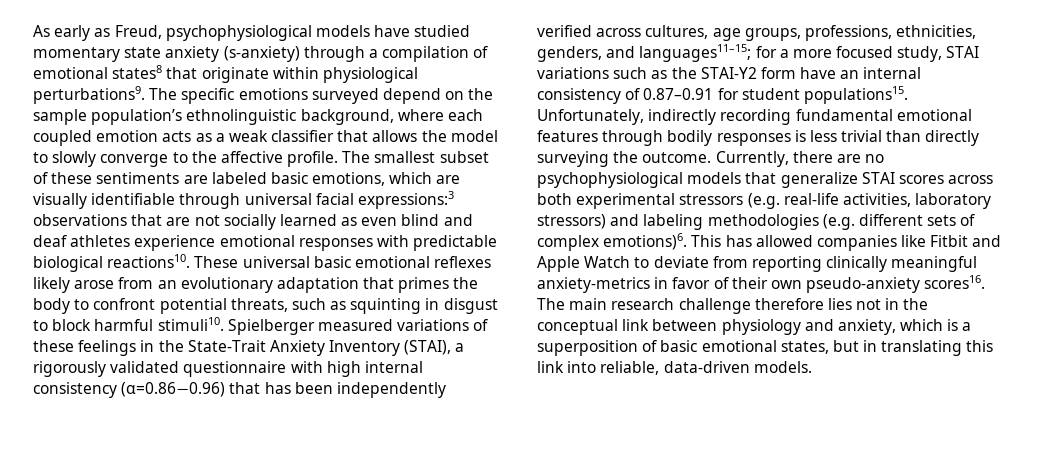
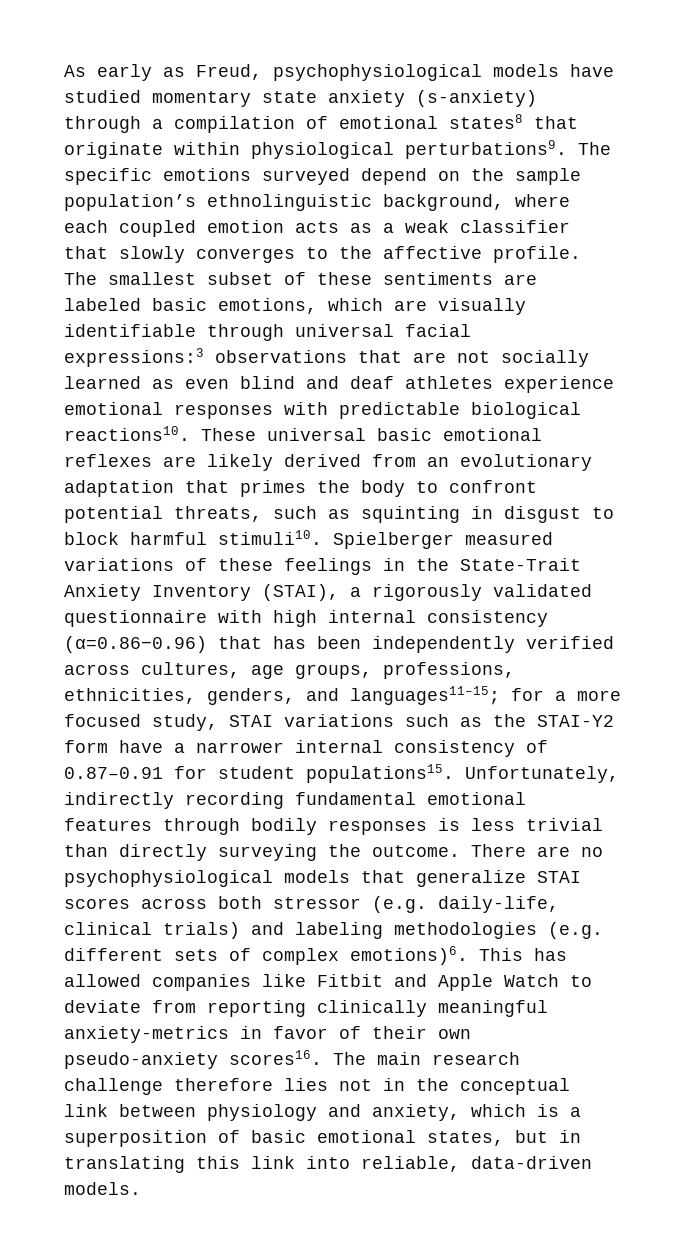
[372,130,498,142] [33,151,169,167] allows the model to slowly converge -> [119,246,295,263] slowly converges
[33,277,115,293] likely arose -> [163,454,361,471] are likely derived
[840,70,860,79] an -> [174,742,284,753] a narrower
[715,151,833,167] Currently, there -> [471,844,526,857] There
[576,193,992,209] [537,214,606,229] experimental stressors (e.g. real-life activities, laboratory stressors) -> [273,896,559,913] [64,922,240,939] stressor (e.g. daily-life, clinical trials)

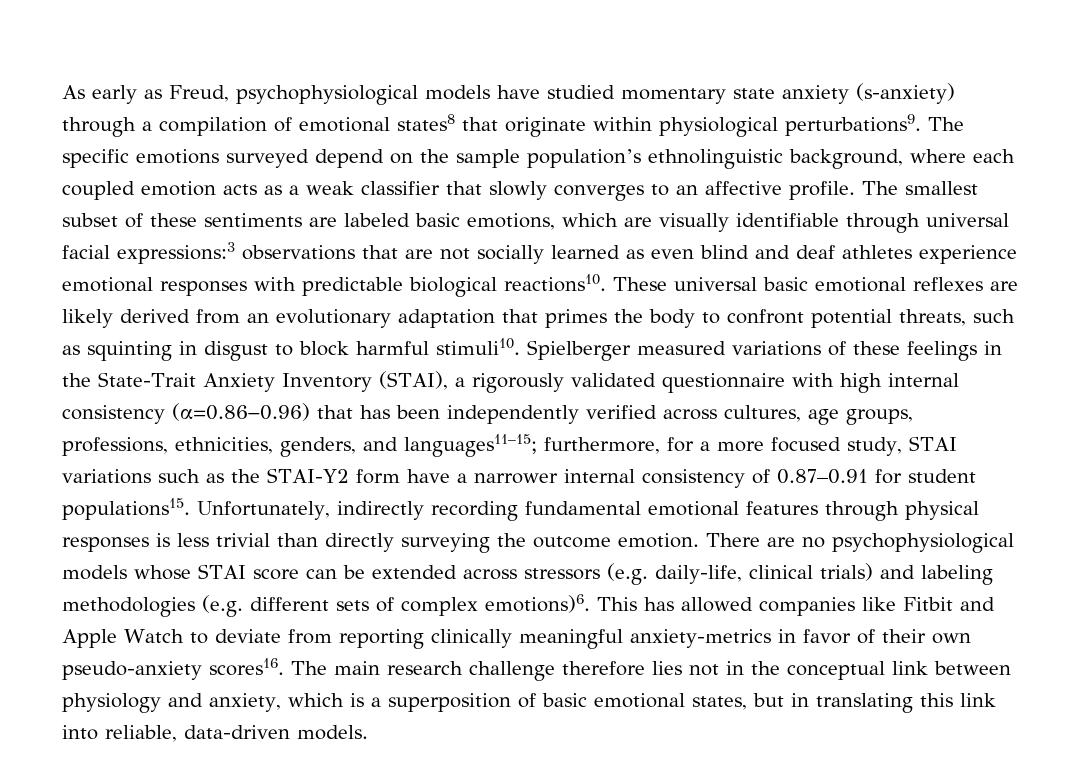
[339,246,372,259] the -> [676,185,698,195] an
(500, 695) none -> [544,437,660,454] furthermore,
[251,818,317,835] bodily -> [904,501,979,520] physical
[372,845,460,857] outcome. -> [533,533,699,548] outcome emotion.
[361,870,581,887] [64,896,361,909] that generalize STAI scores across both stressor -> [134,564,600,580] whose STAI score can be extended across stressors

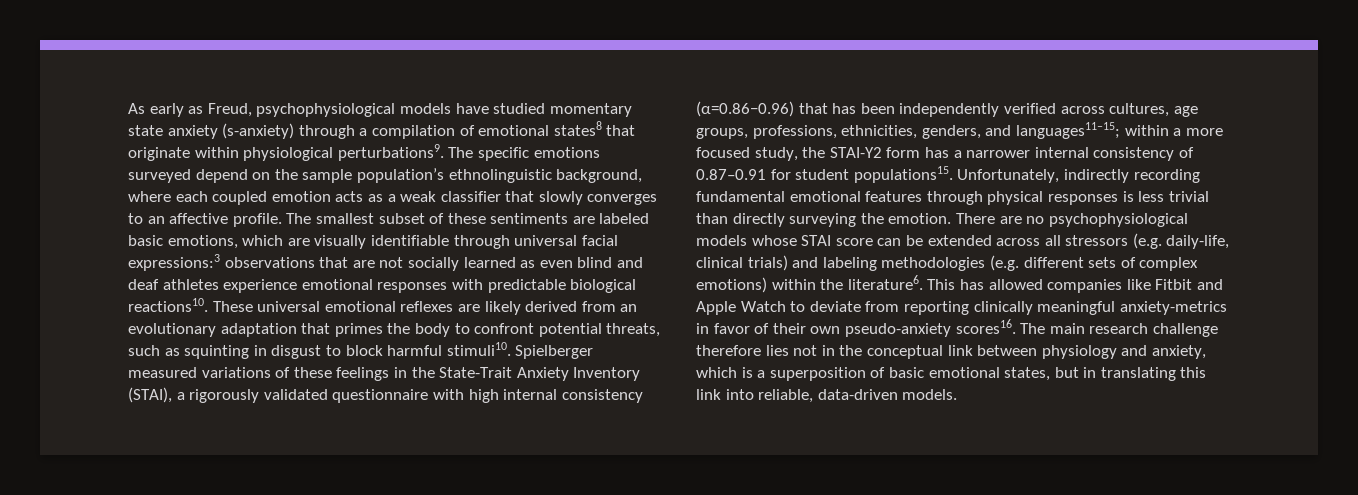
[763,277,808,291] basic -> (321, 306) none
[544,437,694,454] furthermore, for -> [1124,125,1169,136] within
[908,436,957,451] [62,469,224,484] STAI variations such as -> (798, 154) none
[406,469,450,483] have -> [924,147,949,158] has
[533,536,611,548] outcome -> (884, 218) none
(517, 574) none -> [1044,235,1061,246] all
[485,594,590,613] emotions)6. -> [696,275,923,293] emotions) within the literature6.

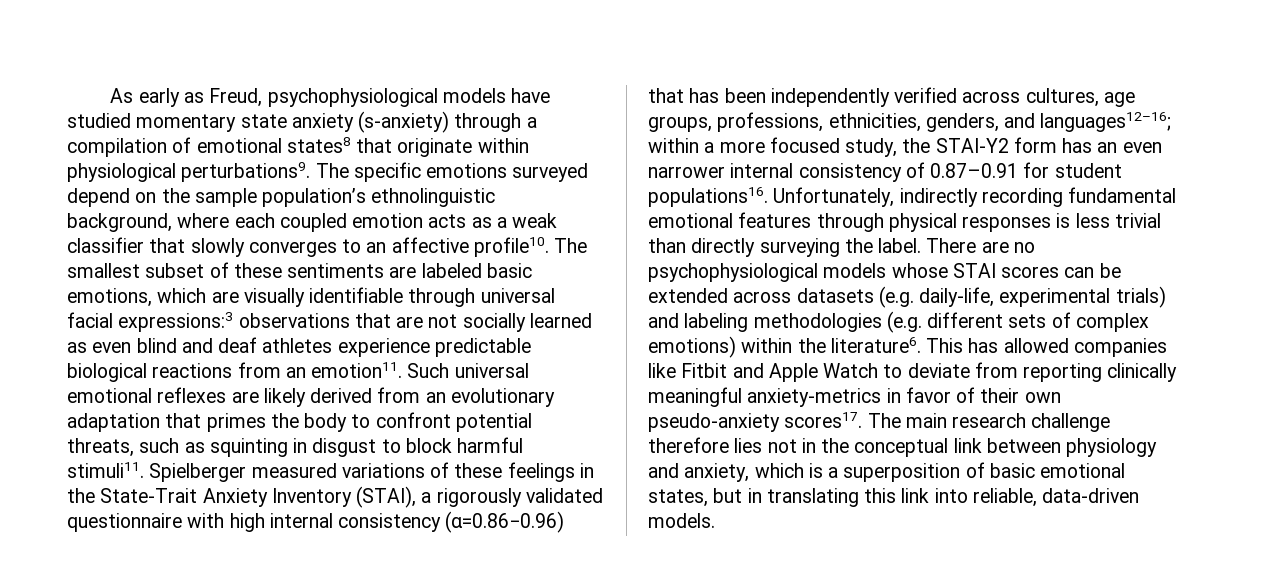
[232,213,282,227] profile. -> [473,237,549,257] profile10.
[301,279,637,293] [128,298,253,312] emotional responses with predictable biological reactions10. These -> [434,338,531,357] [67,362,450,382] predictable biological reactions from an emotion11. Such
[446,342,511,356] stimuli10. -> [67,462,144,478] stimuli11.
[1015,122,1120,139] languages11–15; -> [1040,112,1172,132] languages12–16;
[953,150,962,158] a -> [1097,142,1162,153] an even
[853,166,953,183] populations15. -> [648,187,768,207] populations16.
[888,213,952,224] emotion. -> [878,238,922,253] label.
[835,238,873,246] score -> [1001,266,1060,278] scores
[1044,235,1129,246] all stressors -> [796,288,874,303] datasets
[696,257,743,268] clinical -> [999,288,1111,307] experimental
[955,319,1016,334] scores16. -> [784,412,863,428] scores17.

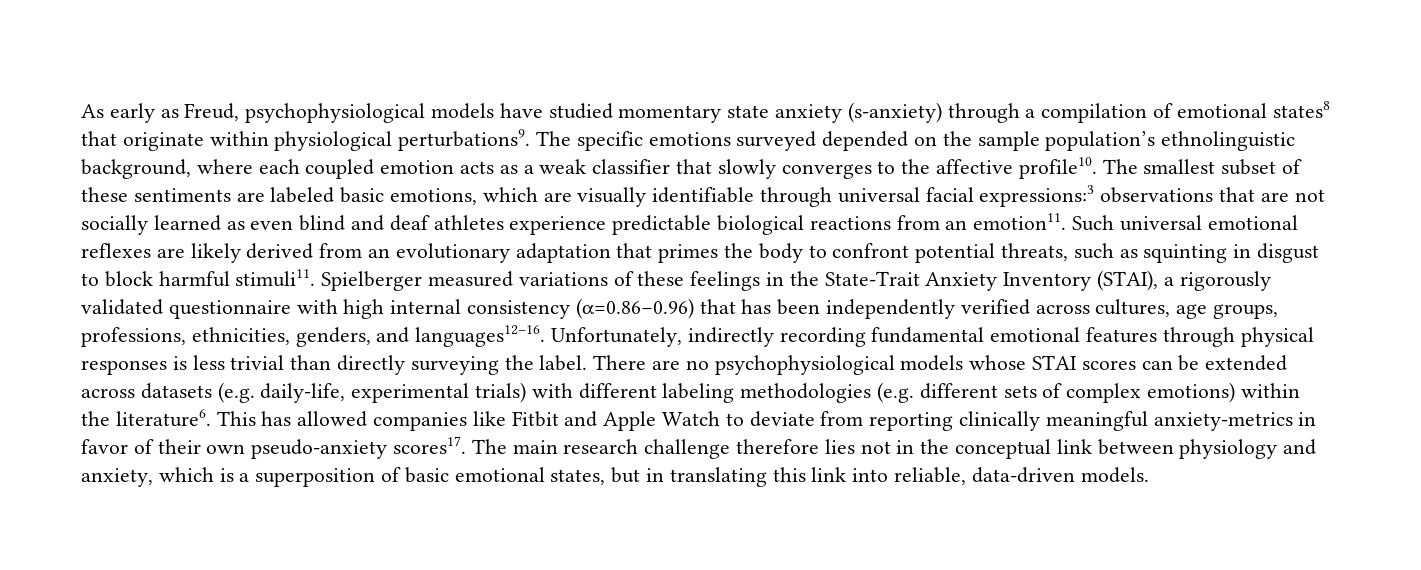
[67,188,130,207] depend -> [822,131,909,151] depended
[366,242,387,253] an -> [901,159,931,174] the
[1040,112,1172,132] [648,137,1162,157] [648,162,1122,182] [648,187,768,207] languages12–16; within a more focused study, the STAI-Y2 form has an even narrower internal consistency of 0.87–0.91 for student populations16. -> [415,325,546,347] languages12–16.
[648,313,679,328] and -> [531,383,657,399] with different

